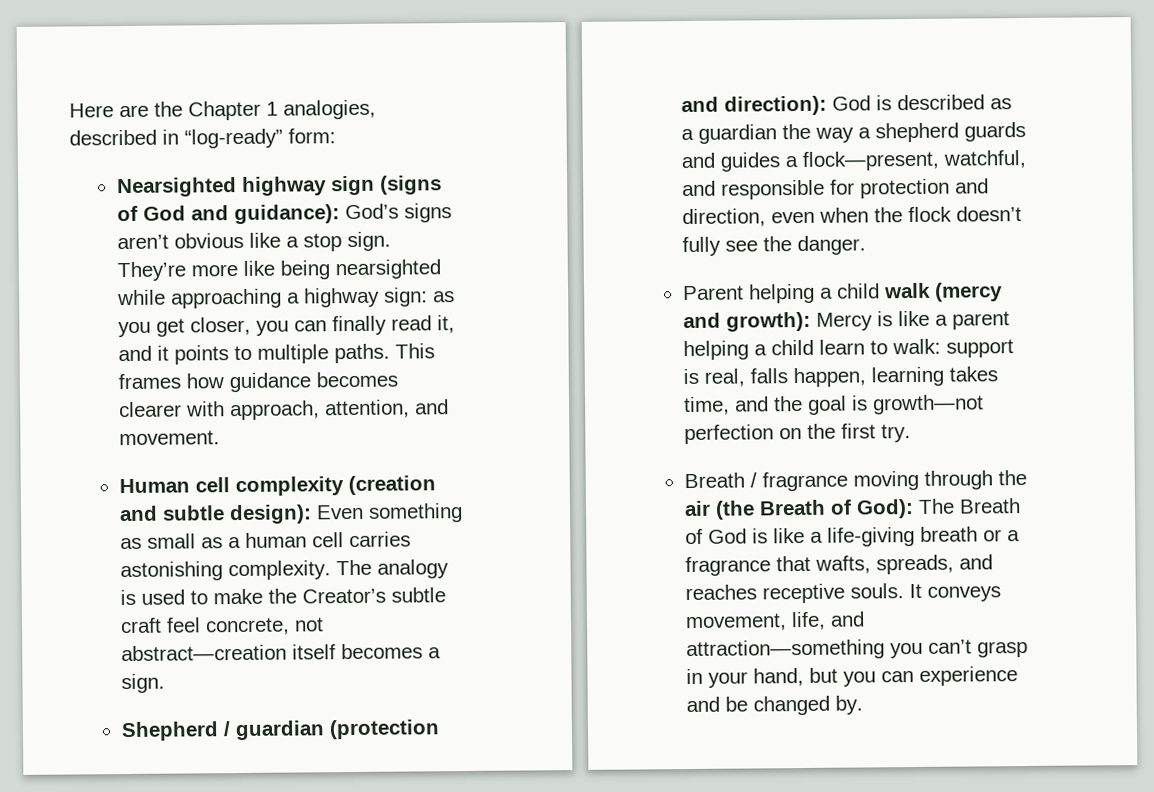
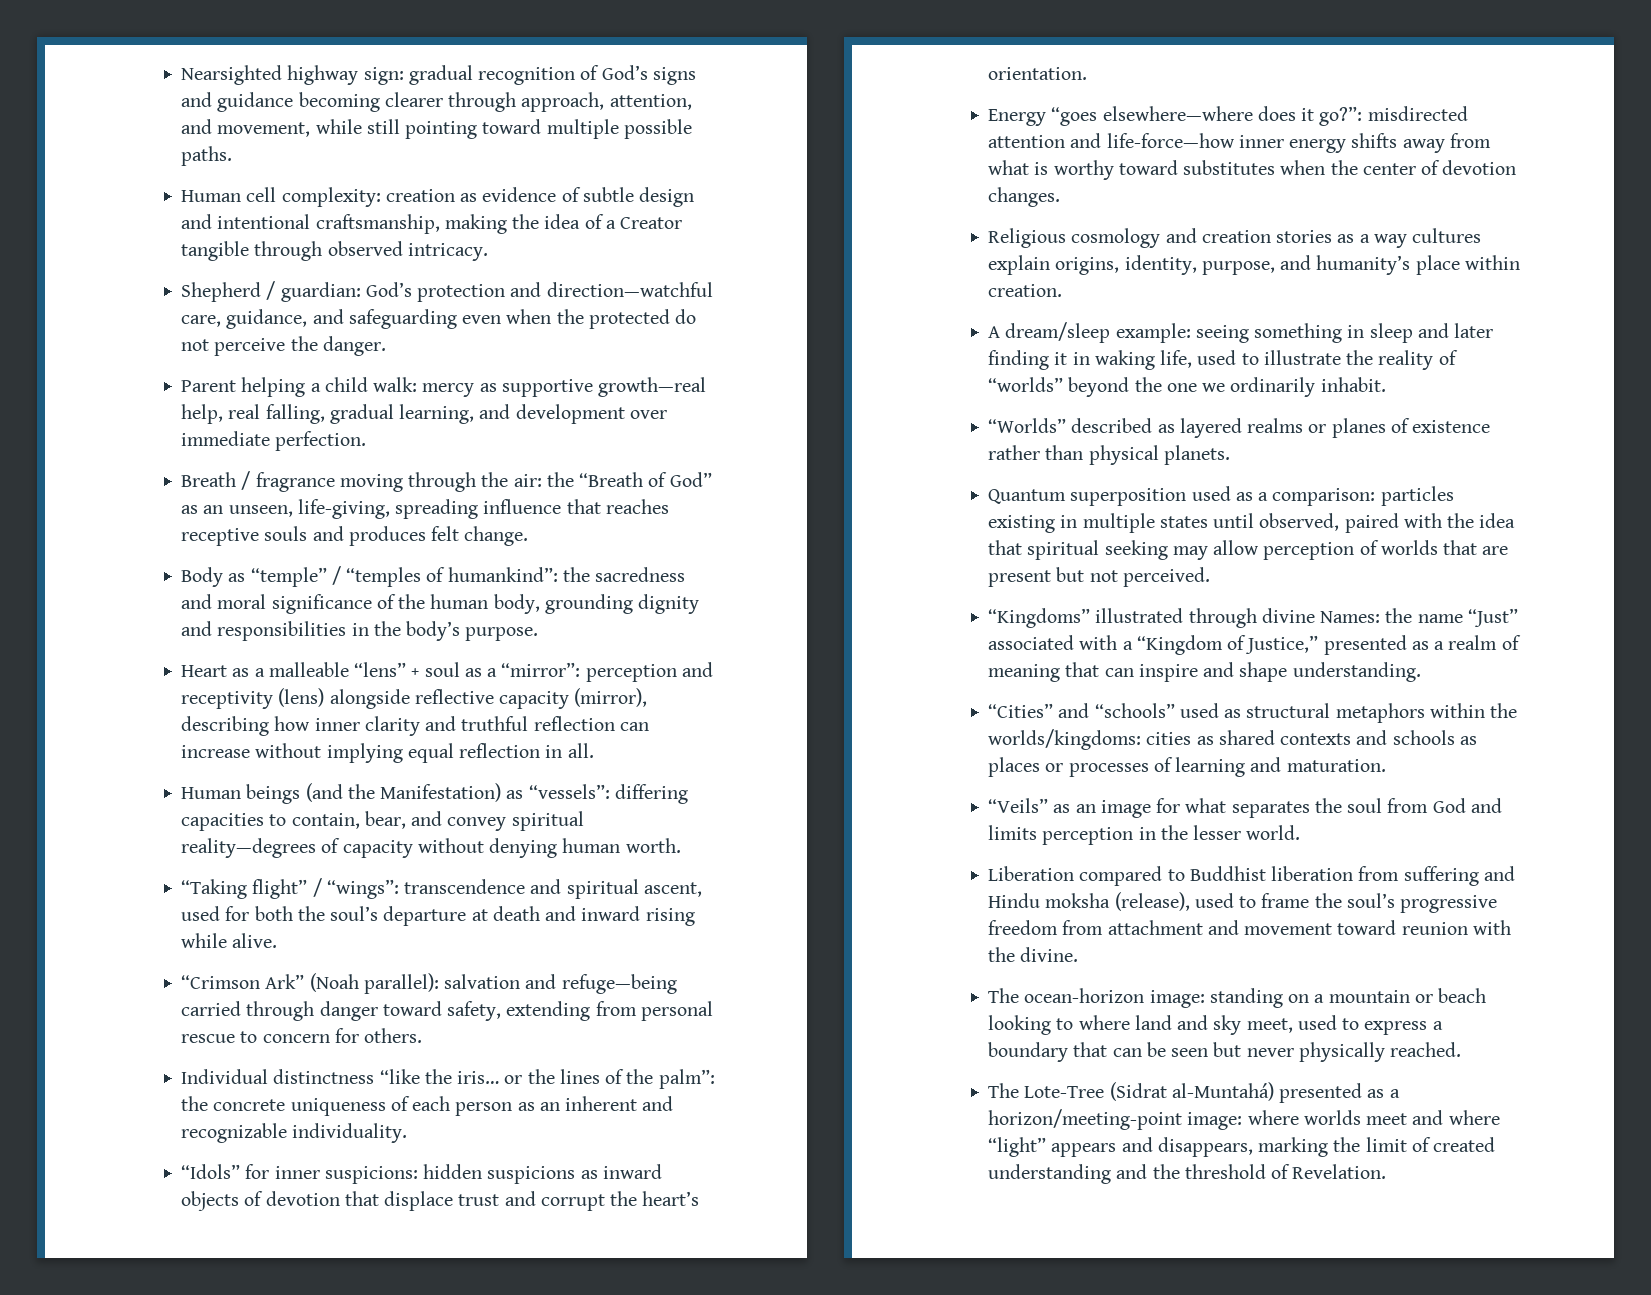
[69,99,376,121] [69,128,336,149] [116,175,442,198] [116,203,452,225] [116,231,391,252] [116,259,441,282] [116,287,455,309] [117,315,455,338] [117,343,435,365] [117,371,398,393] [118,399,449,421] [118,430,220,446] [118,475,436,497] [118,503,463,525] [119,531,411,550] [119,559,449,582] [119,587,446,606] [119,617,324,636] [120,643,441,662] [120,673,165,694] [120,719,440,742] [680,94,1012,116] [680,121,1026,144] [680,149,1026,172] [681,178,989,200] [681,206,1022,228] [681,236,758,257] Here are the Chapter 1 analogies, described in “log-ready” form: // Nearsighted highway sign (signs of God and guidance): God’s signs aren’t obvious like a stop sign. They’re more like being nearsighted while approaching a highway sign: as you get closer, you can finally read it, and it points to multiple paths. This frames how guidance becomes clearer with approach, attention, and movement. // Human cell complexity (creation and subtle design): Even something as small as a human cell carries astonishing complexity. The analogy is used to make the Creator’s subtle craft feel concrete, not abstract—creation itself becomes a sign. // Shepherd / guardian (protection and direction): God is described as a guardian the way a shepherd guards and guides a flock—present, watchful, and responsible for protection and direction, even when the flock doesn’t fully see -> [181,65,696,85] [181,92,692,112] [181,119,692,139] [181,146,233,166] [181,187,695,207] [181,214,683,234] [181,241,488,261] [181,281,713,302] [181,309,697,329] [181,338,286,356] Nearsighted highway sign: gradual recognition of God’s signs and guidance becoming clearer through approach, attention, and movement, while still pointing toward multiple possible paths. // Human cell complexity: creation as evidence of subtle design and intentional craftsmanship, making the idea of a Creator tangible through observed intricacy. // Shepherd / guardian: God’s protection and direction—watchful care, guidance, and safeguarding even when the protected do not perceive
[883,282,1003,302] [682,310,1010,332] [682,338,1014,361] [682,366,998,388] [683,394,984,416] [683,423,911,445] walk (mercy and growth): Mercy is like a parent helping a child learn to walk: support is real, falls happen, learning takes time, and the goal is growth—not perfection on the first try. -> [373,377,707,397] [181,404,667,424] [181,431,367,451] walk: mercy as supportive growth—real help, real falling, gradual learning, and development over immediate perfection.
[683,498,1021,520] [684,526,1020,547] [684,554,993,577] [684,583,1001,604] [684,611,865,632] [685,639,1028,661] [685,666,1018,688] [685,695,863,716] air (the Breath of God): The Breath of God is like a life-giving breath or a fragrance that wafts, spreads, and reaches receptive souls. It conveys movement, life, and attraction—something you can’t grasp in your hand, but you can experience and be changed by. -> [513,472,712,487] [181,499,669,519] [181,526,529,546] [181,566,686,587] [181,594,700,614] [181,621,539,641] [181,662,713,682] [181,688,648,709] [181,716,649,736] [181,743,594,763] [181,783,688,804] [181,811,584,831] [181,838,681,858] [181,878,702,899] [181,906,695,926] [181,933,278,948] [181,973,677,994] [181,1001,713,1021] [181,1028,423,1043] [181,1069,715,1089] [181,1096,674,1116] [181,1123,408,1143] [181,1164,662,1184] [181,1191,700,1211] [988,67,1088,80] [988,106,1468,126] [988,133,1491,153] [988,160,1517,180] [988,187,1061,207] [988,228,1482,248] [988,255,1520,275] [988,284,1063,297] [988,322,1494,343] [988,350,1458,370] [988,377,1386,397] [988,418,1491,438] [988,445,1230,465] [988,486,1454,506] [988,513,1516,533] [988,540,1509,560] [988,567,1210,587] [988,608,1518,628] [988,635,1521,655] [988,662,1421,682] [988,703,1518,723] [988,729,1477,750] [988,757,1386,777] [988,798,1502,818] [988,825,1301,845] [988,866,1515,886] [988,892,1498,913] [988,920,1511,935] [988,947,1079,962] [988,988,1487,1008] [988,1015,1443,1035] [988,1042,1462,1062] [988,1082,1400,1103] [988,1109,1500,1130] [988,1137,1496,1157] [988,1164,1387,1184] air: the “Breath of God” as an unseen, life-giving, spreading influence that reaches receptive souls and produces felt change. // Body as “temple” / “temples of humankind”: the sacredness and moral significance of the human body, grounding dignity and responsibilities in the body’s purpose. // Heart as a malleable “lens” + soul as a “mirror”: perception and receptivity (lens) alongside reflective capacity (mirror), describing how inner clarity and truthful reflection can increase without implying equal reflection in all. // Human beings (and the Manifestation) as “vessels”: differing capacities to contain, bear, and convey spiritual reality—degrees of capacity without denying human worth. // “Taking flight” / “wings”: transcendence and spiritual ascent, used for both the soul’s departure at death and inward rising while alive. // “Crimson Ark” (Noah parallel): salvation and refuge—being carried through danger toward safety, extending from personal rescue to concern for others. // Individual distinctness “like the iris… or the lines of the palm”: the concrete uniqueness of each person as an inherent and recognizable individuality. // “Idols” for inner suspicions: hidden suspicions as inward objects of devotion that displace trust and corrupt the heart’s orientation. // Energy “goes elsewhere—where does it go?”: misdirected attention and life-force—how inner energy shifts away from what is worthy toward substitutes when the center of devotion changes. // Religious cosmology and creation stories as a way cultures explain origins, identity, purpose, and humanity’s place within creation. // A dream/sleep example: seeing something in sleep and later finding it in waking life, used to illustrate the reality of “worlds” beyond the one we ordinarily inhabit. // “Worlds” described as layered realms or planes of existence rather than physical planets. // Quantum superposition used as a comparison: particles existing in multiple states until observed, paired with the idea that spiritual seeking may allow perception of worlds that are present but not perceived. // “Kingdoms” illustrated through divine Names: the name “Just” associated with a “Kingdom of Justice,” presented as a realm of meaning that can inspire and shape understanding. // “Cities” and “schools” used as structural metaphors within the worlds/kingdoms: cities as shared contexts and schools as places or processes of learning and maturation. // “Veils” as an image for what separates the soul from God and limits perception in the lesser world. // Liberation compared to Buddhist liberation from suffering and Hindu moksha (release), used to frame the soul’s progressive freedom from attachment and movement toward reunion with the divine. // The ocean-horizon image: standing on a mountain or beach looking to where land and sky meet, used to express a boundary that can be seen but never physically reached. // The Lote-Tree (Sidrat al-Muntahá) presented as a horizon/meeting-point image: where worlds meet and where “light” appears and disappears, marking the limit of created understanding and the threshold of Revelation.

